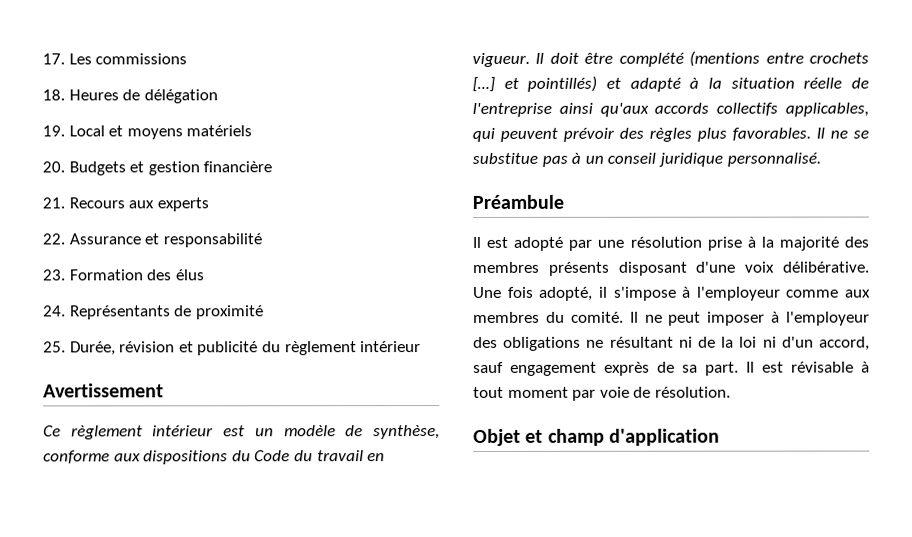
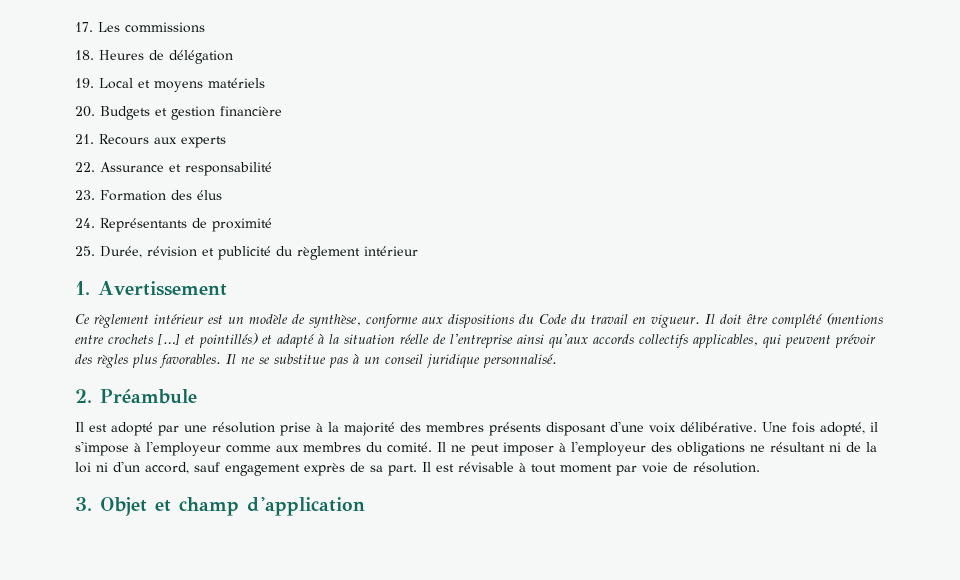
(422, 347) none -> [75,281,90,295] 1.
(821, 159) none -> [75,389,92,403] 2.
(731, 392) none -> [75,497,92,511] 3.

